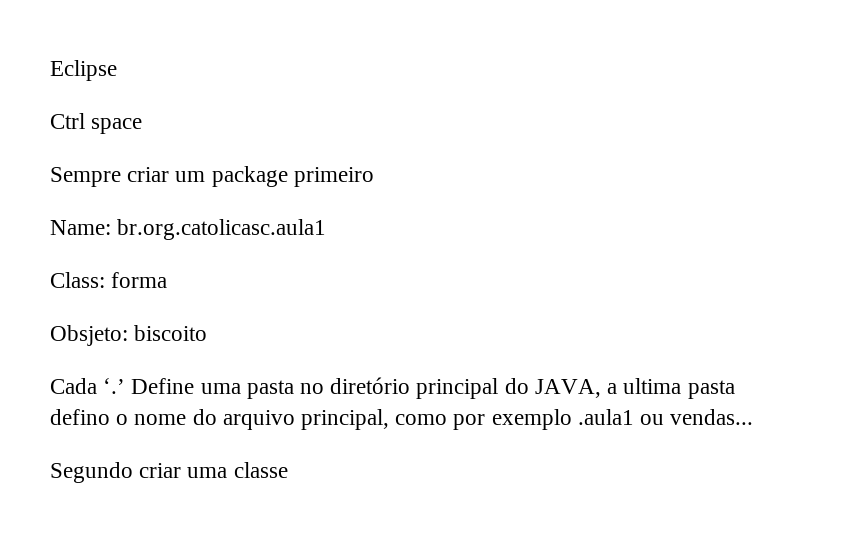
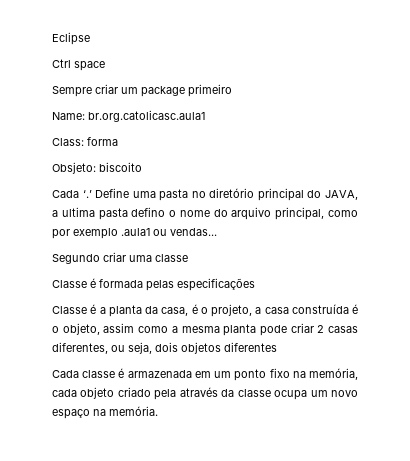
(288, 470) none -> [52,278,255,291] [52,304,358,317] [52,323,358,336] [52,342,277,354] [52,368,359,381] [52,387,359,400] [52,406,158,419] // Classe é formada pelas especificações // Classe é a planta da casa, é o projeto, a casa construída é o objeto, assim como a mesma planta pode criar 2 casas diferentes, ou seja, dois objetos diferentes // Cada classe é armazenada em um ponto fixo na memória, cada objeto criado pela através da classe ocupa um novo espaço na memória.

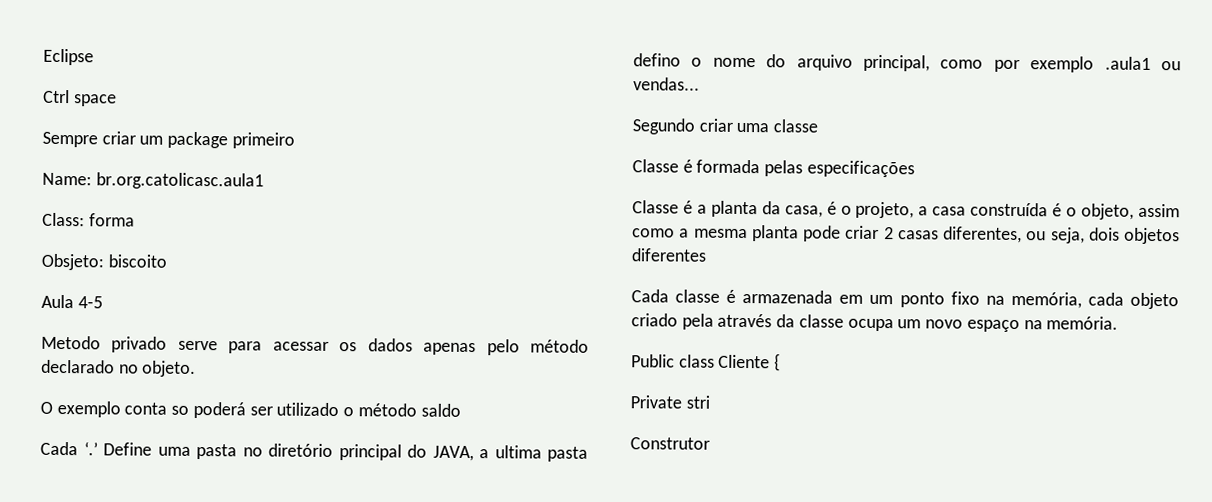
(142, 167) none -> [41,294,103,309] [41,335,589,356] [41,359,197,377] [40,400,461,419] // Aula 4-5 // Metodo privado serve para acessar os dados apenas pelo método declarado no objeto. // O exemplo conta so poderá ser utilizado o método saldo
(158, 411) none -> [631,353,782,372] [630,395,710,409] [630,437,710,450] // Public class Cliente { // Private stri // Construtor

